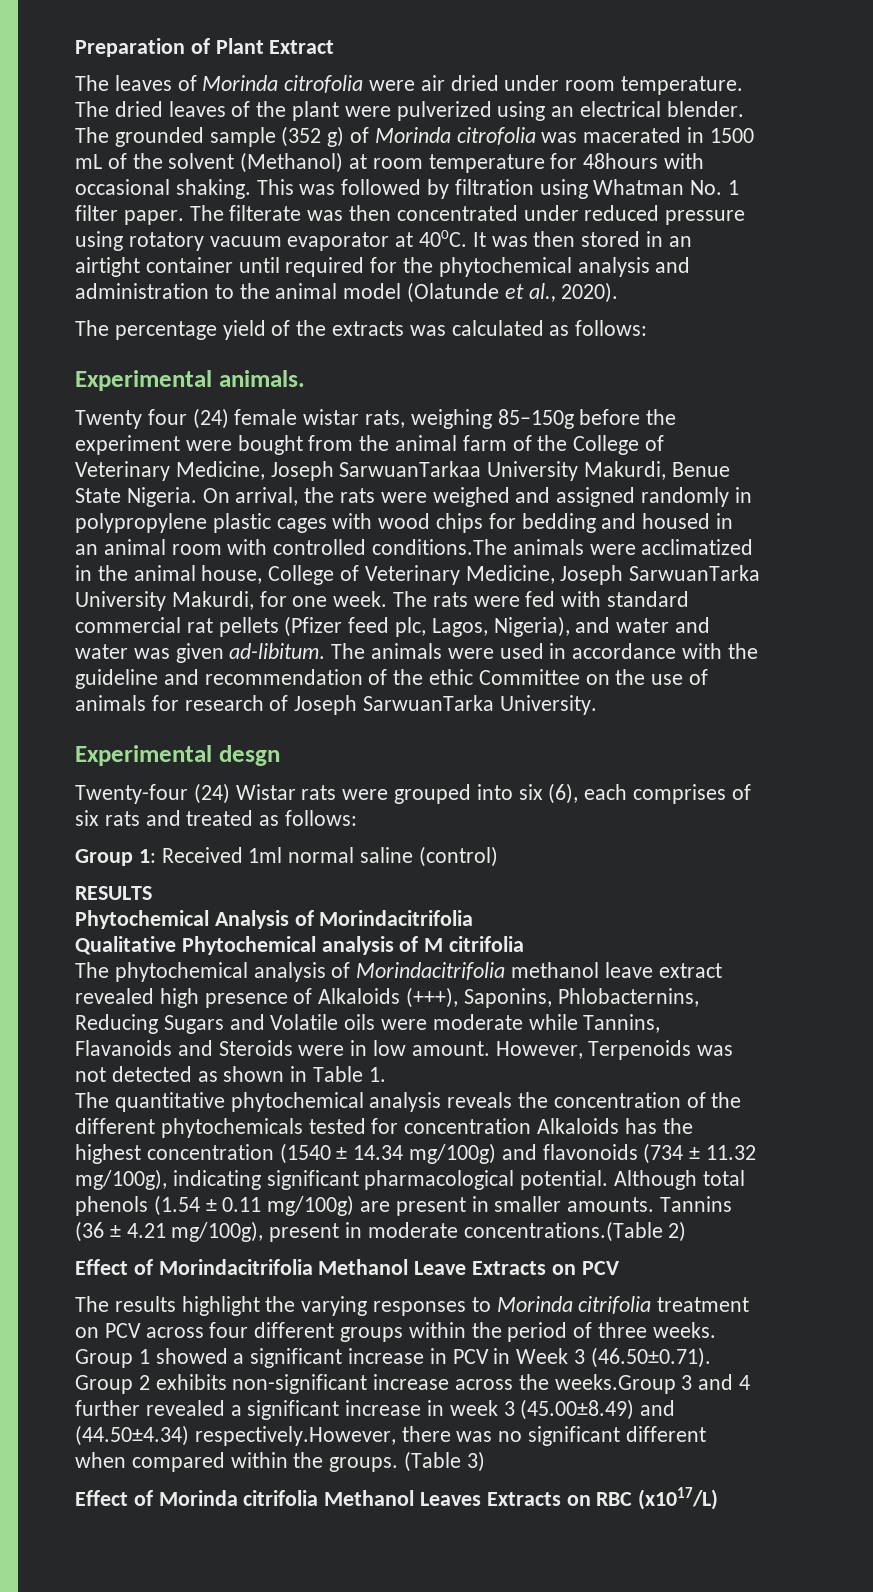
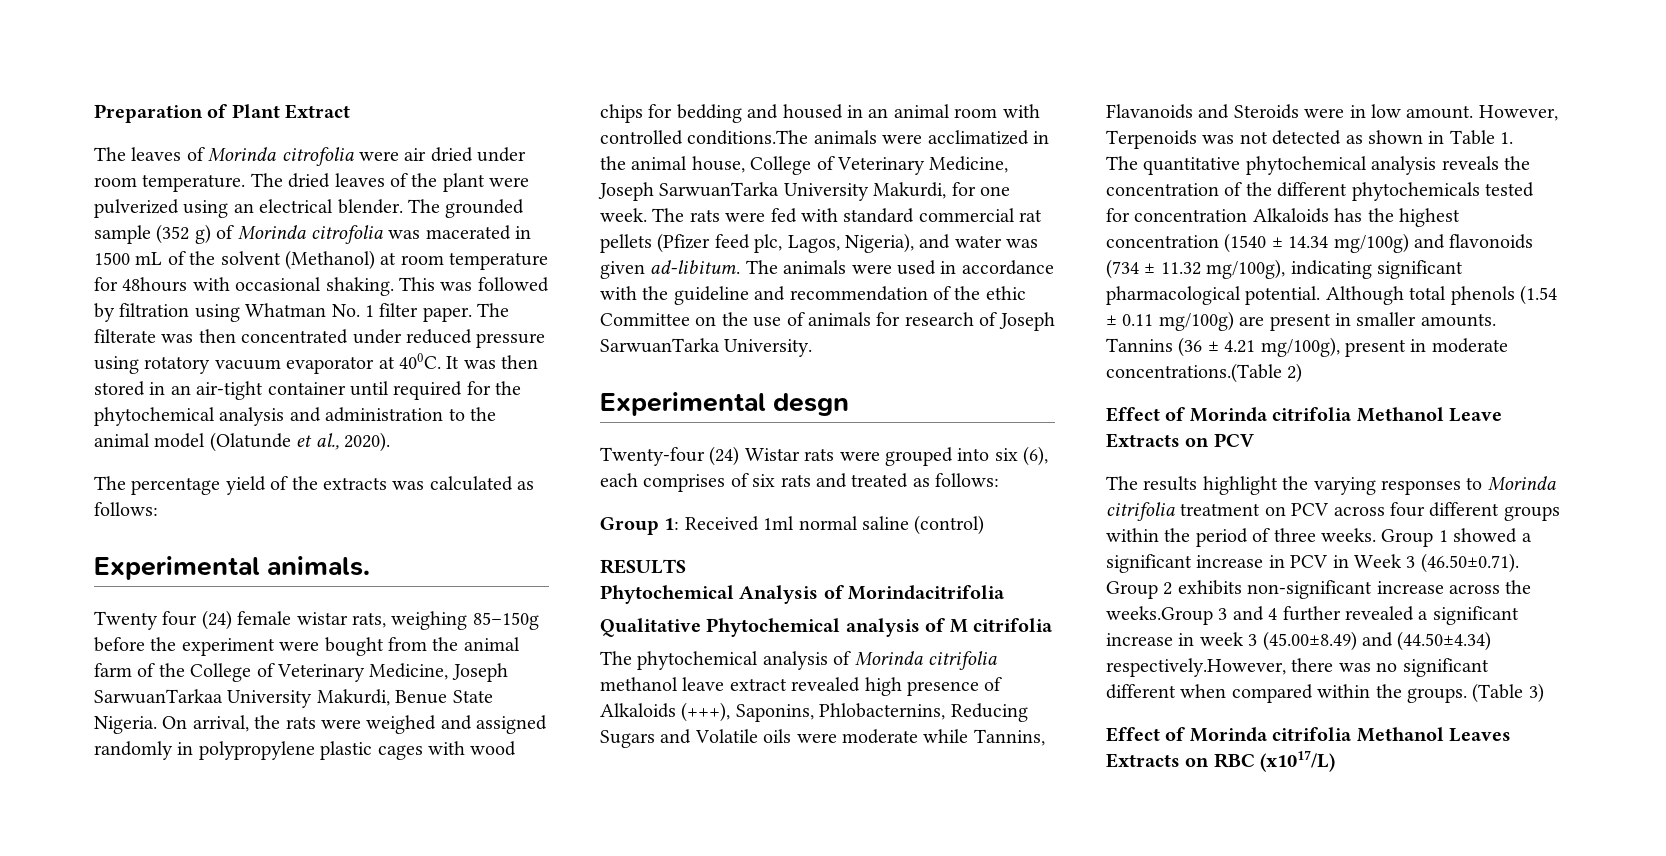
[75,257,140,277] airtight -> [196,381,264,400] air-tight
[675,617,711,633] [75,644,128,659] and water -> (1002, 241) none
[356,962,506,980] Morindacitrifolia -> [854,651,997,670] Morinda citrifolia
[158,1259,313,1275] Morindacitrifolia -> [1189,407,1353,422] Morinda citrifolia

